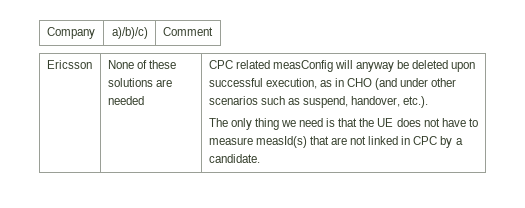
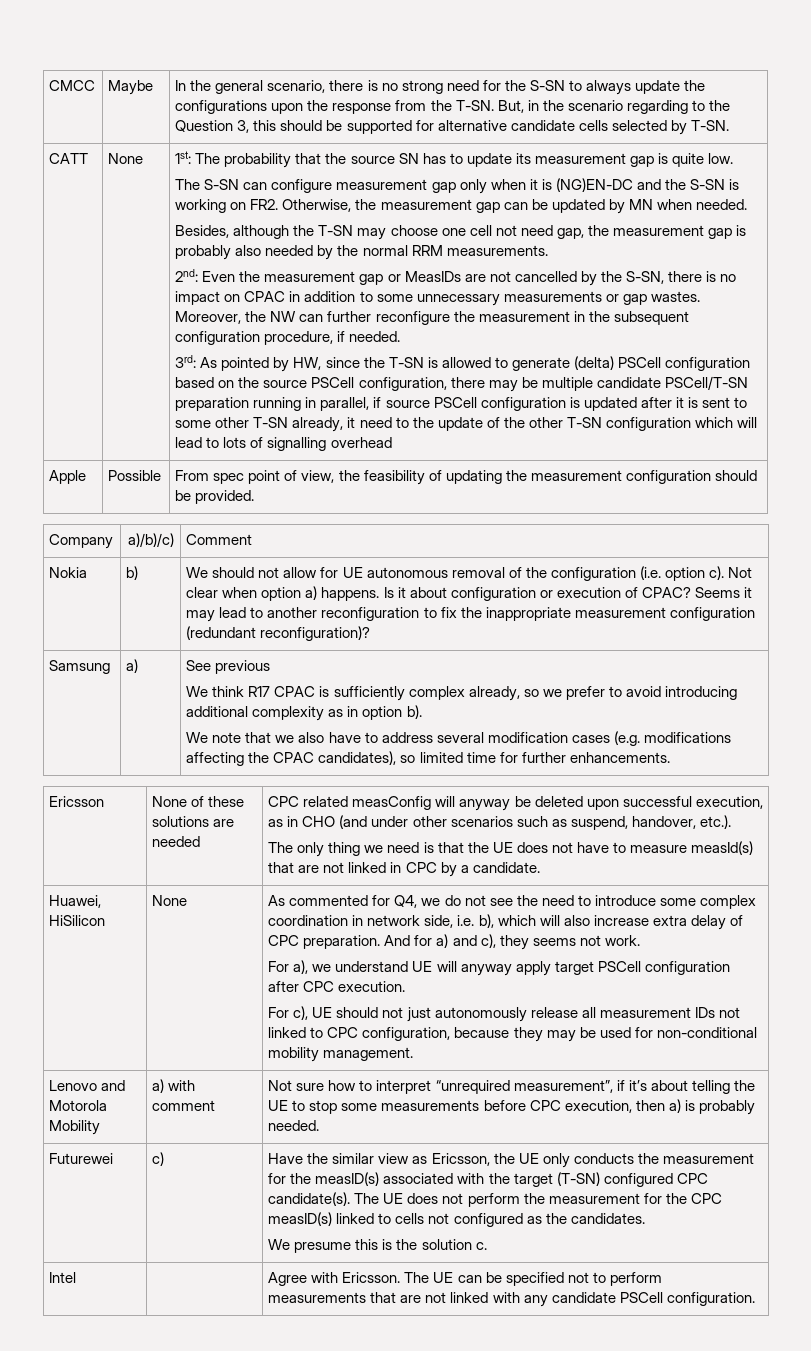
[46,27,95,39] [111,27,148,39] [162,27,213,36] Company | a)/b)/c) | Comment -> [49,80,96,91] [108,80,154,95] [175,80,706,95] [175,100,730,114] [175,120,729,135] [49,153,89,164] [108,153,144,164] [175,151,734,168] [175,178,739,194] [175,199,747,214] [175,225,746,240] [175,245,548,260] [175,269,737,286] [175,291,700,306] [175,311,689,325] [175,331,401,345] [175,355,750,372] [175,376,748,392] [175,397,747,411] [175,417,758,432] [175,437,392,451] [49,470,87,484] [108,470,162,481] [175,470,757,485] [175,490,255,504] [49,534,114,549] [127,533,174,547] [186,534,253,545] [49,567,88,578] [126,566,139,580] [186,566,752,581] [186,586,752,601] [186,607,755,622] [186,626,371,641] [49,660,111,674] [126,659,139,673] [186,660,271,674] [186,686,737,701] [186,705,422,721] [186,731,731,746] [186,751,670,766] CMCC | Maybe | In the general scenario, there is no strong need for the S-SN to always update the configurations upon the response from the T-SN. But, in the scenario regarding to the Question 3, this should be supported for alternative candidate cells selected by T-SN. // CATT | None | 1st: The probability that the source SN has to update its measurement gap is quite low. // The S-SN can configure measurement gap only when it is (NG)EN-DC and the S-SN is working on FR2. Otherwise, the measurement gap can be updated by MN when needed. // Besides, although the T-SN may choose one cell not need gap, the measurement gap is probably also needed by the normal RRM measurements. // 2nd: Even the measurement gap or MeasIDs are not cancelled by the S-SN, there is no impact on CPAC in addition to some unnecessary measurements or gap wastes. Moreover, the NW can further reconfigure the measurement in the subsequent configuration procedure, if needed. // 3rd: As pointed by HW, since the T-SN is allowed to generate (delta) PSCell configuration based on the source PSCell configuration, there may be multiple candidate PSCell/T-SN preparation running in parallel, if source PSCell configuration is updated after it is sent to some other T-SN already, it need to the update of the other T-SN configuration which will lead to lots of signalling overhead // Apple | Possible | From spec point of view, the feasibility of updating the measurement configuration should be provided. // Company | a)/b)/c) | Comment // Nokia | b) | We should not allow for UE autonomous removal of the configuration (i.e. option c). Not clear when option a) happens. Is it about configuration or execution of CPAC? Seems it may lead to another reconfiguration to fix the inappropriate measurement configuration (redundant reconfiguration)? // Samsung | a) | See previous // We think R17 CPAC is sufficiently complex already, so we prefer to avoid introducing additional complexity as in option b). // We note that we also have to address several modification cases (e.g. modifications affecting the CPAC candidates), so limited time for further enhancements.
(260, 158) none -> [49,895,102,908] [49,915,106,926] [152,895,188,906] [268,895,756,909] [268,914,743,930] [268,934,640,950] [268,960,730,976] [268,981,406,992] [268,1006,740,1022] [268,1027,757,1042] [268,1047,414,1062] [49,1080,126,1091] [49,1100,108,1111] [49,1120,101,1135] [152,1079,196,1093] [152,1100,216,1111] [268,1080,755,1094] [268,1099,755,1115] [268,1120,320,1131] [49,1153,114,1164] [152,1152,165,1166] [268,1153,754,1168] [268,1172,708,1187] [268,1192,722,1207] [268,1212,645,1227] [268,1239,487,1253] [49,1272,77,1283] [268,1272,662,1286] [268,1292,755,1307] // Huawei, HiSilicon | None | As commented for Q4, we do not see the need to introduce some complex coordination in network side, i.e. b), which will also increase extra delay of CPC preparation. And for a) and c), they seems not work. // For a), we understand UE will anyway apply target PSCell configuration after CPC execution. // For c), UE should not just autonomously release all measurement IDs not linked to CPC configuration, because they may be used for non-conditional mobility management. // Lenovo and Motorola Mobility | a) with comment | Not sure how to interpret “unrequired measurement”, if it’s about telling the UE to stop some measurements before CPC execution, then a) is probably needed. // Futurewei | c) | Have the similar view as Ericsson, the UE only conducts the measurement for the measID(s) associated with the target (T-SN) configured CPC candidate(s). The UE does not perform the measurement for the CPC measID(s) linked to cells not configured as the candidates. // We presume this is the solution c. // Intel | | Agree with Ericsson. The UE can be specified not to perform measurements that are not linked with any candidate PSCell configuration.

